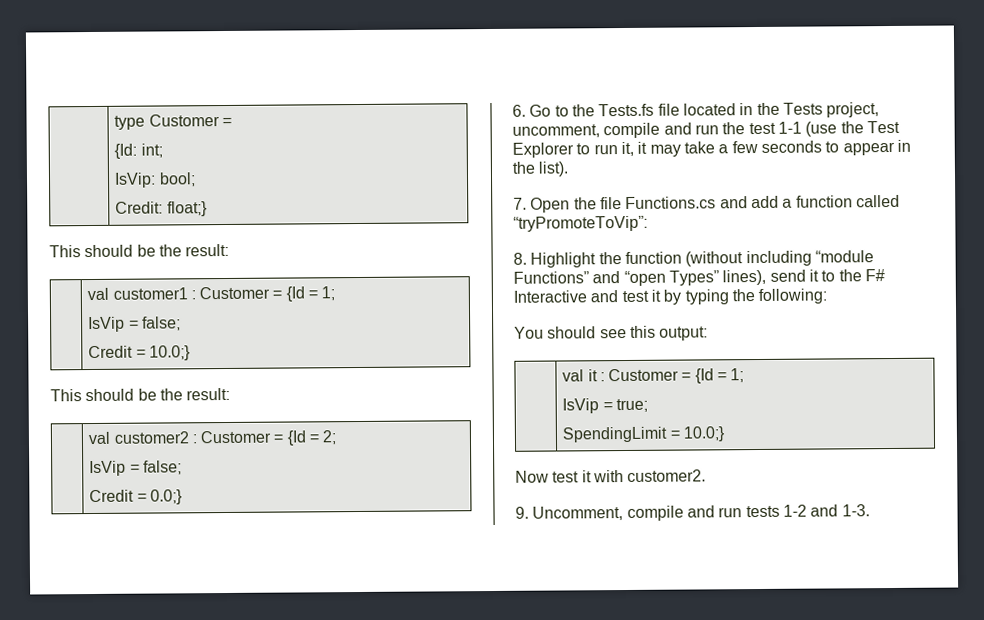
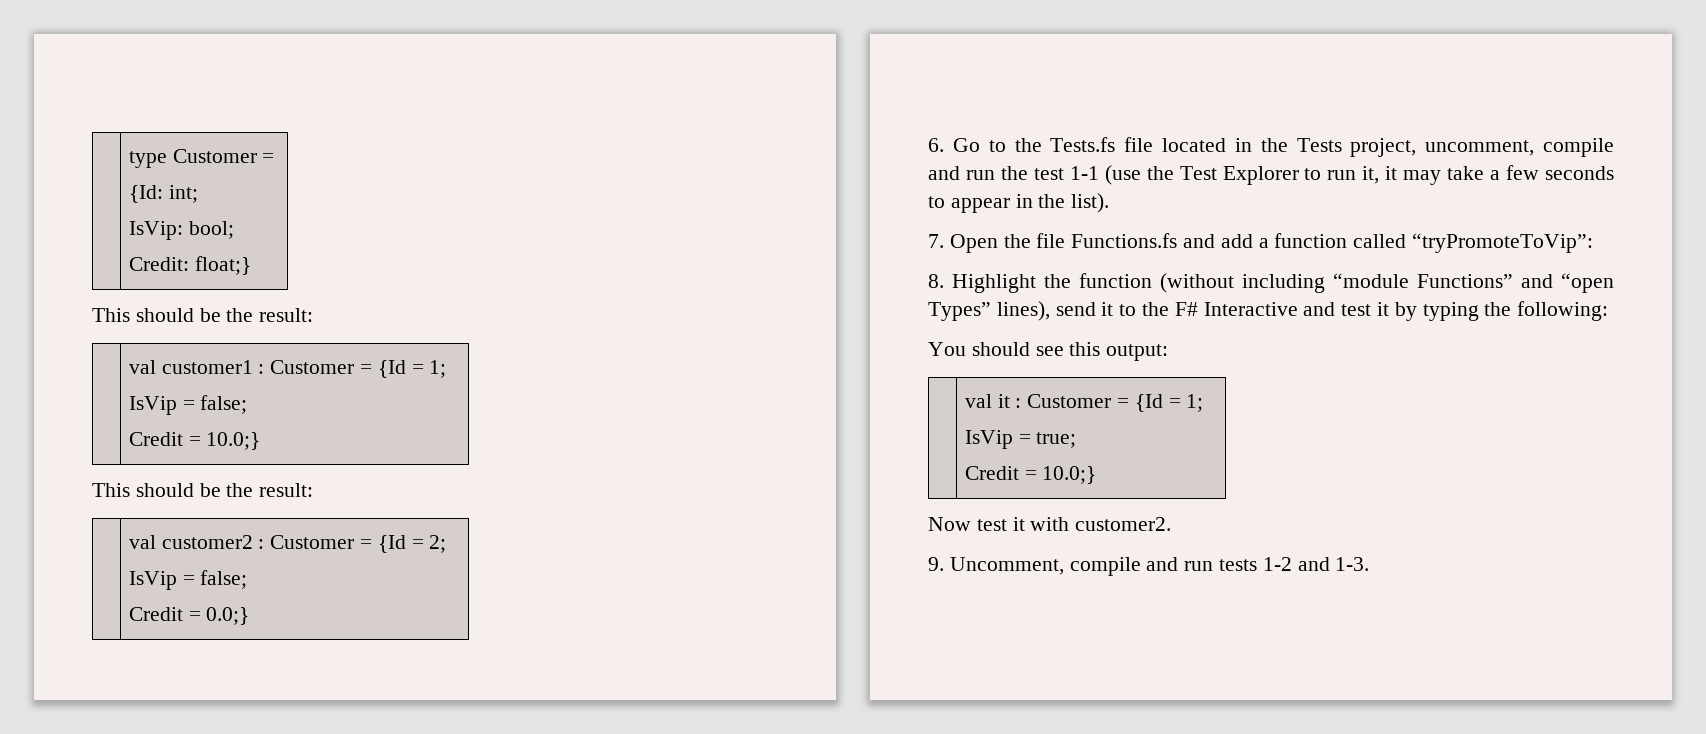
[625,196,717,209] Functions.cs -> [1071,233,1178,248] Functions.fs
[562,426,668,443] SpendingLimit -> [964,466,1019,480] Credit

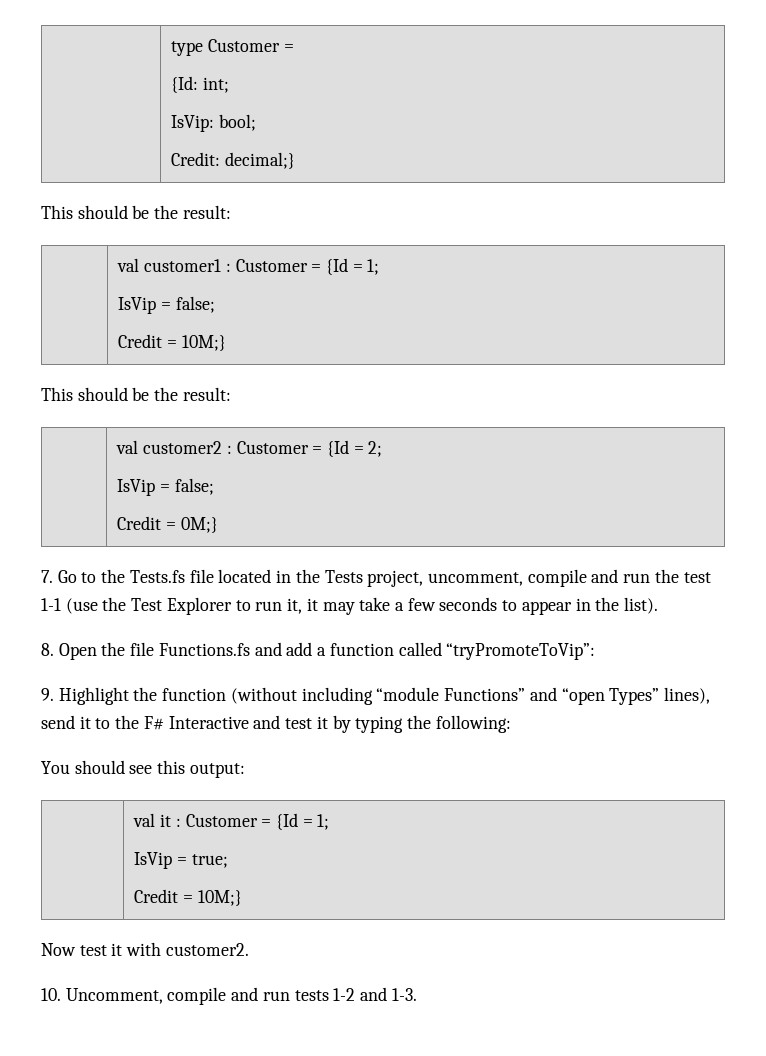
[194,256,251,275] float;} -> [225,152,296,169] decimal;}
[206,432,261,450] 10.0;} -> [181,335,226,351] 10M;}
[206,607,250,625] [928,138,944,152] 0.0;} // 6. -> [180,517,218,533] [41,570,53,583] 0M;} // 7.
[928,234,944,248] 7. -> [41,643,54,656] 8.
[928,274,944,288] 8. -> [41,688,54,701] 9.
[1042,466,1097,484] 10.0;} -> [197,890,242,906] 10M;}
[928,557,944,571] 9. -> [41,988,61,1001] 10.

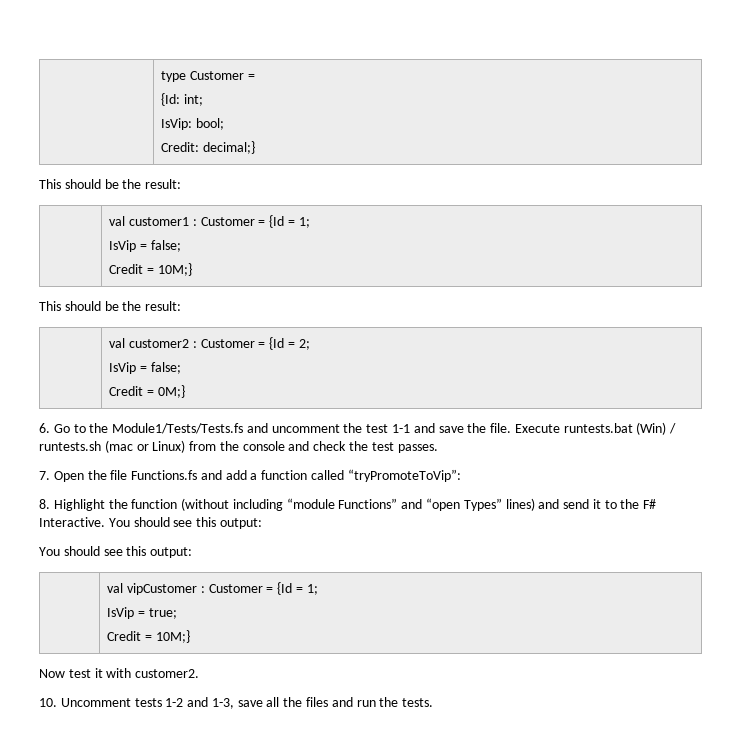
[41,570,53,583] 7. -> [39,423,50,433] 6.
[129,569,711,587] [41,597,659,615] [41,643,54,656] Tests.fs file located in the Tests project, uncomment, compile and run the test 1-1 (use the Test Explorer to run it, it may take a few seconds to appear in the list). // 8. -> [112,422,677,435] [39,440,438,453] [39,471,50,480] Module1/Tests/Tests.fs and uncomment the test 1-1 and save the file. Execute runtests.bat (Win) / runtests.sh (mac or Linux) from the console and check the test passes. // 7.
[41,688,54,701] 9. -> [39,499,50,509] 8.
[663,687,710,704] lines), -> [505,498,560,511] lines) and
[168,715,511,733] Interactive and test it by typing the following: -> [39,517,262,529] Interactive. You should see this output:
[160,814,172,827] it -> [127,583,198,595] vipCustomer
[65,987,417,1005] Uncomment, compile and run tests 1-2 and 1-3. -> [60,697,434,709] Uncomment tests 1-2 and 1-3, save all the files and run the tests.

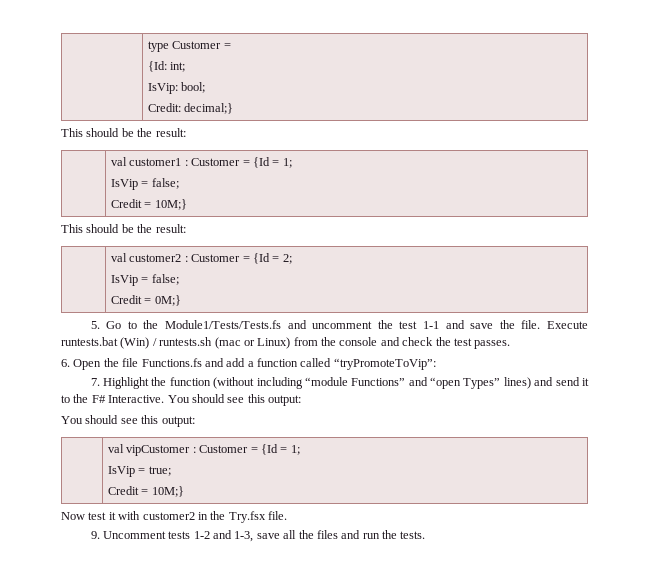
[39,423,50,433] 6. -> [90,321,100,329] 5.
[39,471,50,480] 7. -> [61,359,70,367] 6.
[39,499,50,509] 8. -> [90,378,100,386] 7.
[135,669,200,678] [39,698,57,707] customer2. // 10. -> [142,511,287,523] [90,531,100,539] customer2 in the Try.fsx file. // 9.

